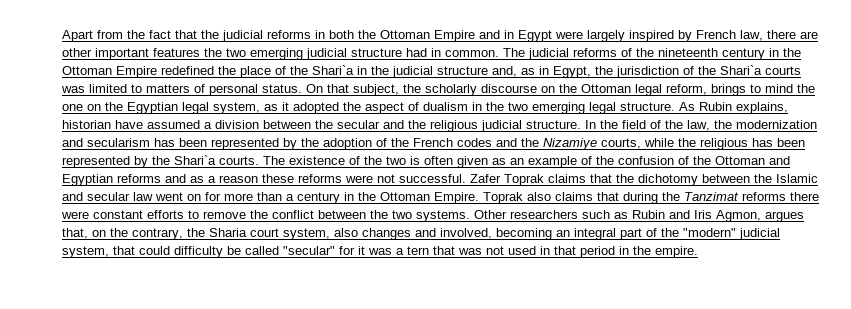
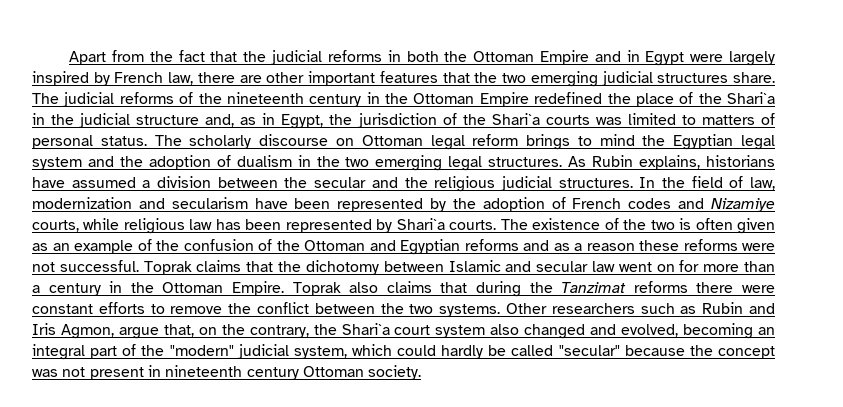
(200, 52) none -> [442,72,470,83] that
[351,48,499,57] structure had in common. -> [657,72,776,83] structures share.
[306,84,421,96] On that subject, the -> [154,135,182,146] The
[559,84,577,93] the -> (354, 142) none
[666,84,707,95] reform, -> [472,134,519,146] reform
[62,102,404,114] one on the Egyptian legal system, as it adopted the aspect -> [673,134,776,150] [32,155,211,170] Egyptian legal system and the adoption
[620,102,675,111] structure. -> [488,157,563,167] structures.
[62,120,111,129] historian -> [706,155,776,167] historians
[526,120,581,129] structure. -> [558,178,633,188] structures.
[665,120,732,131] the law, the -> [750,177,775,190] law,
[154,138,175,147] has -> [254,198,288,209] have
[391,138,409,147] the -> (566, 203) none
[521,138,539,147] the -> (705, 203) none
[678,138,805,150] [62,156,170,168] the religious has been represented by the -> [123,218,393,234] religious law has been represented by
[470,174,501,183] Zafer -> (139, 266) none
[754,174,772,183] the -> (444, 266) none
[765,211,804,222] argues -> [118,327,159,339] argue
[209,228,492,240] Sharia court system, also changes and involved, -> [341,323,679,339] Shari`a court system also changed and evolved,
[113,246,698,258] that could difficulty be called "secular" for it was a tern that was not used in that period in the empire. -> [351,344,775,359] [32,365,422,380] which could hardly be called "secular" because the concept was not present in nineteenth century Ottoman society.

